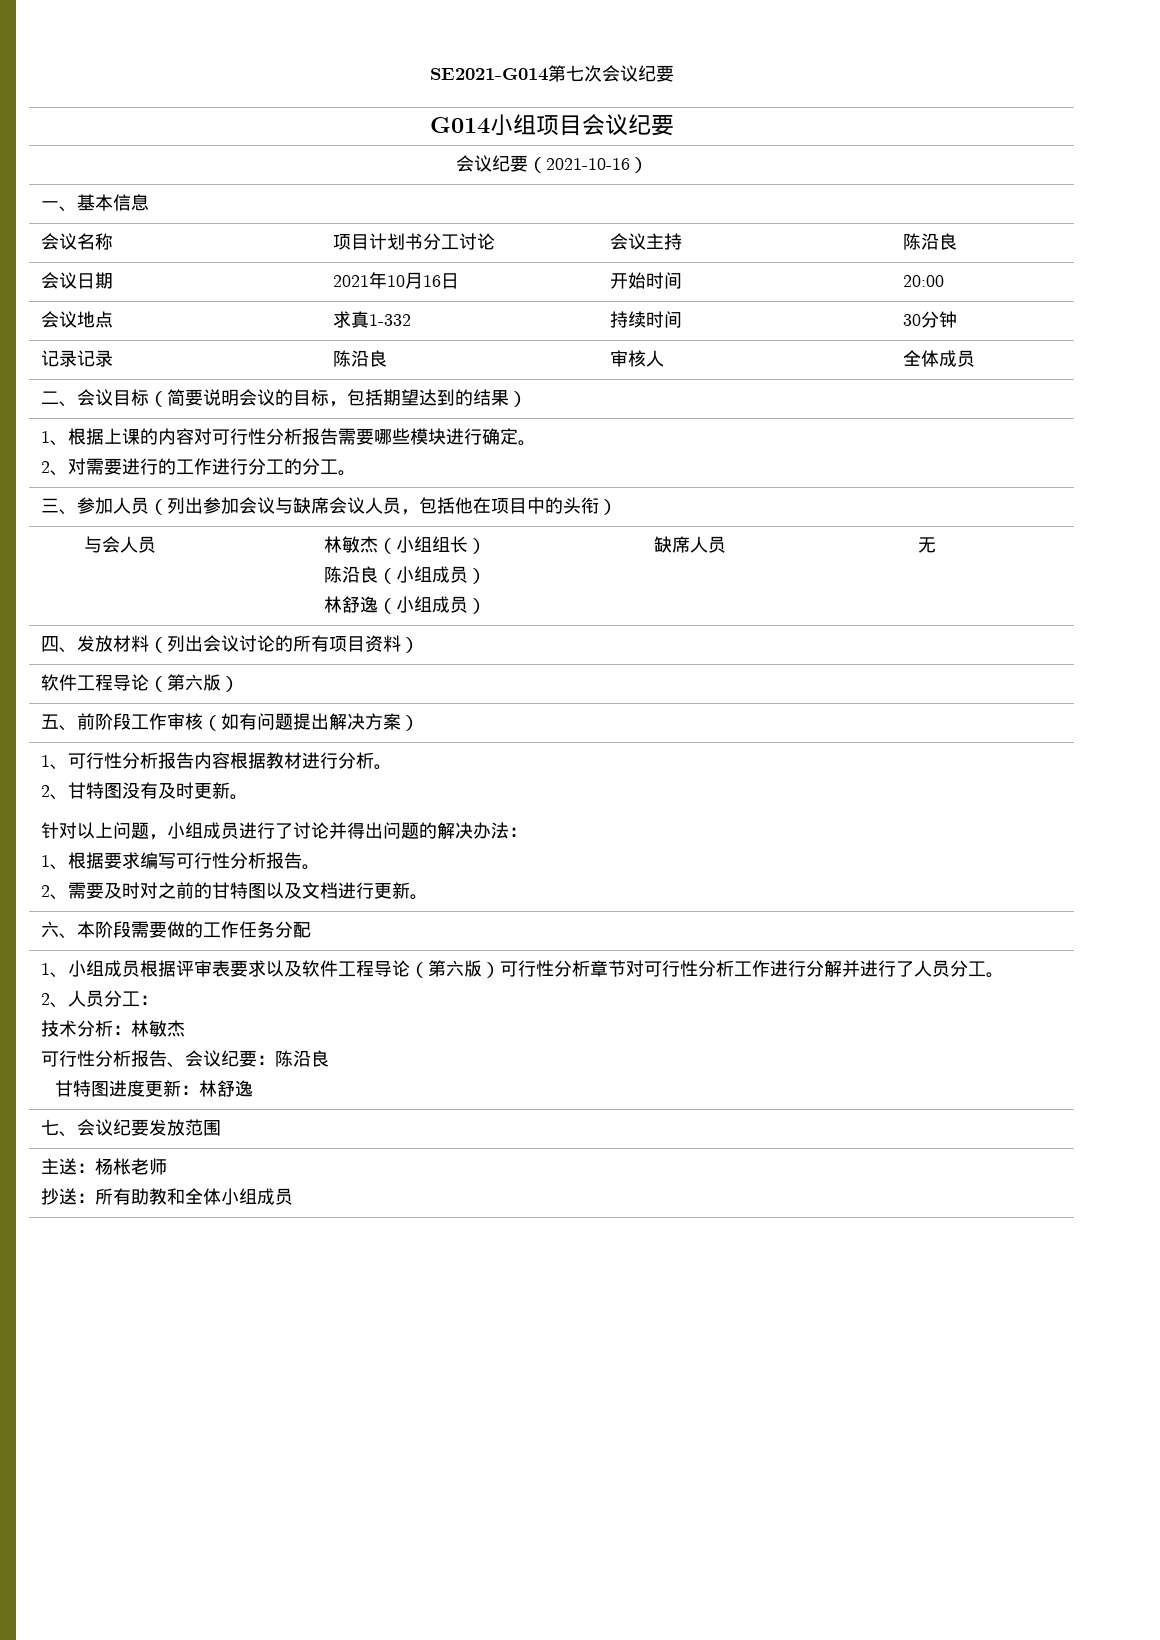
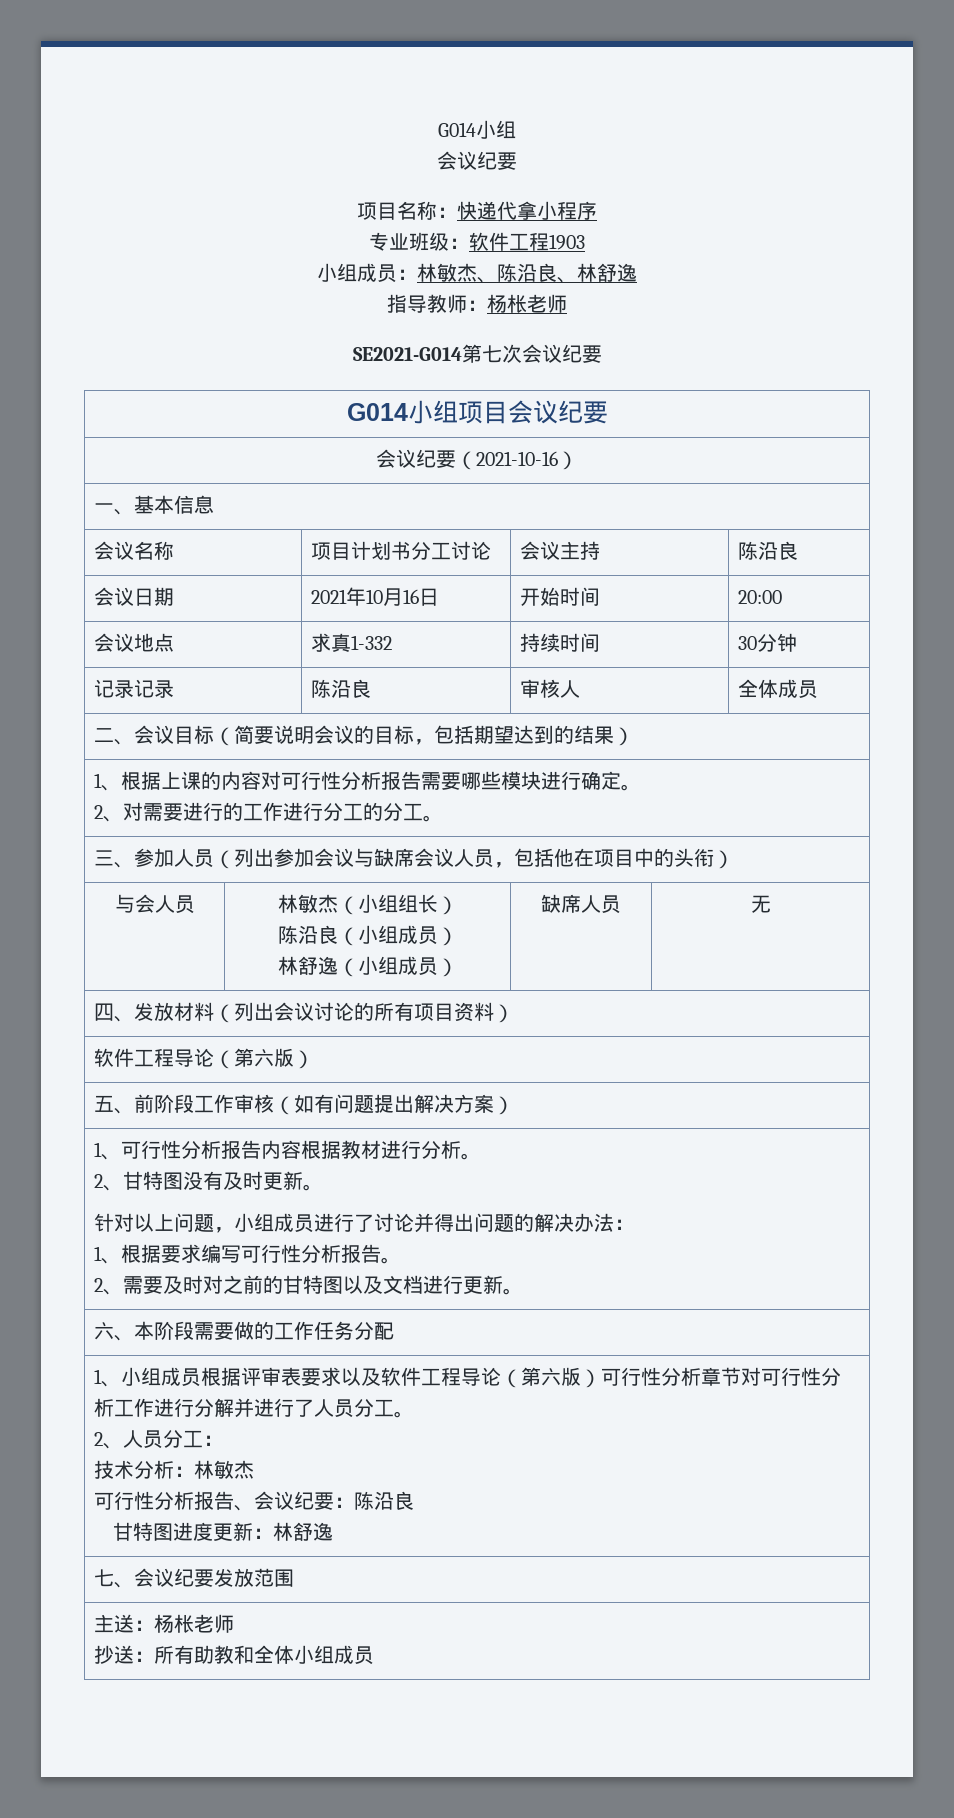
(429, 74) none -> [438,120,516,139] [437,151,517,170] [357,201,597,220] [369,232,585,251] [317,263,637,283] [387,294,567,313] G014小组 // 会议纪要 // 项目名称：快递代拿小程序 // 专业班级：软件工程1903 // 小组成员：林敏杰、陈沿良、林舒逸 // 指导教师：杨枨老师 //

